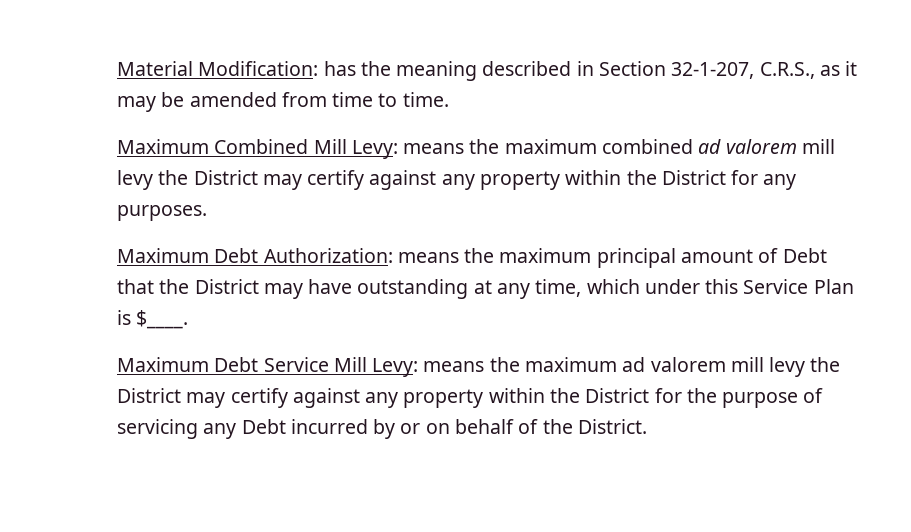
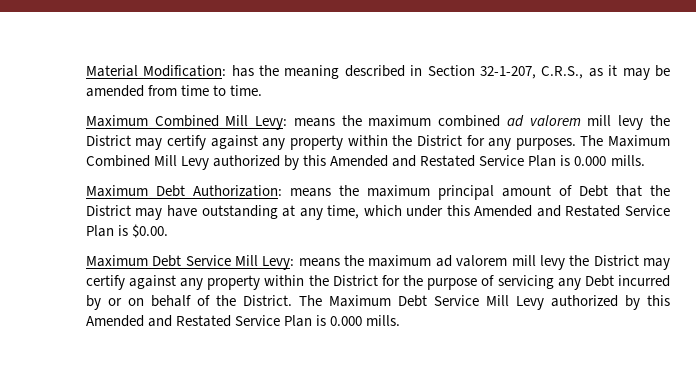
(208, 213) none -> [580,135,670,147] [85,155,645,170] The Maximum Combined Mill Levy authorized by this Amended and Restated Service Plan is 0.000 mills.
[743,279,854,294] [117,310,189,329] Service Plan is $____. -> [474,205,670,217] [85,224,168,238] Amended and Restated Service Plan is $0.00.
(647, 426) none -> [298,295,670,310] [85,315,401,327] The Maximum Debt Service Mill Levy authorized by this Amended and Restated Service Plan is 0.000 mills.

